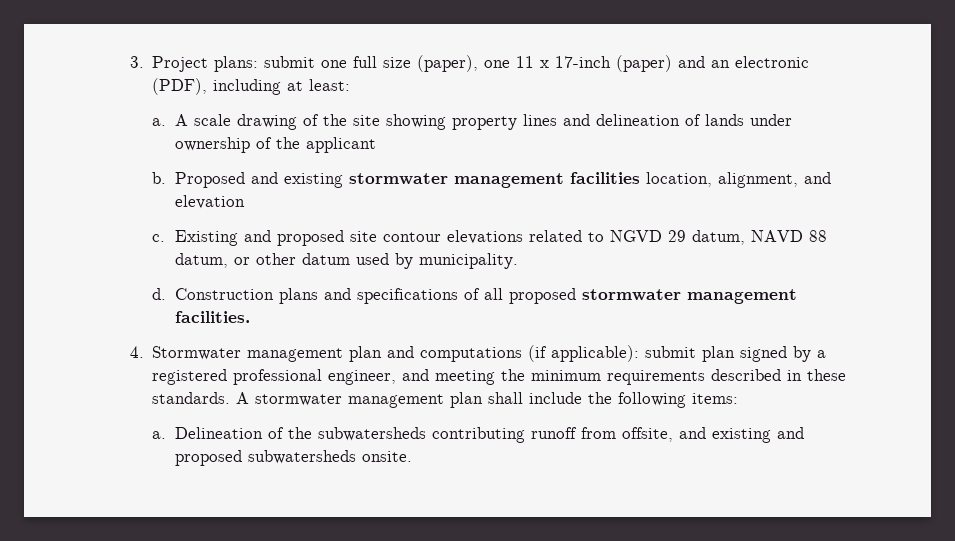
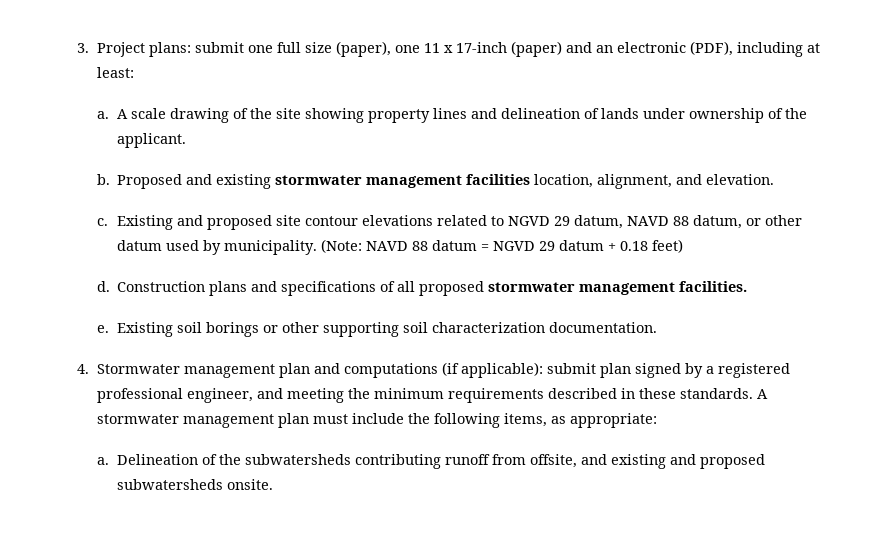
[305,137,376,153] applicant -> [116,133,186,148] applicant.
[174,195,245,209] elevation -> [706,174,775,185] elevation.
(518, 261) none -> [320,239,683,253] (Note: NAVD 88 datum = NGVD 29 datum + 0.18 feet)
(250, 317) none -> [96,322,657,337] // e. Existing soil borings or other supporting soil characterization documentation.
[488,392,524,404] shall -> [312,414,348,424] must
[692,393,739,404] items: -> [503,413,657,428] items, as appropriate:

